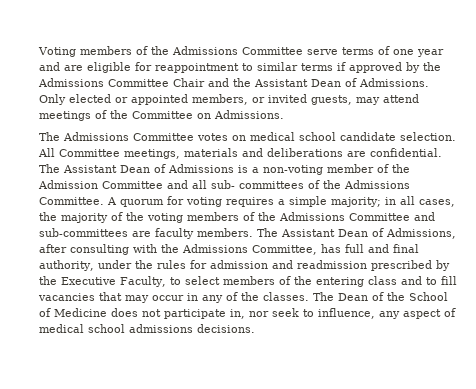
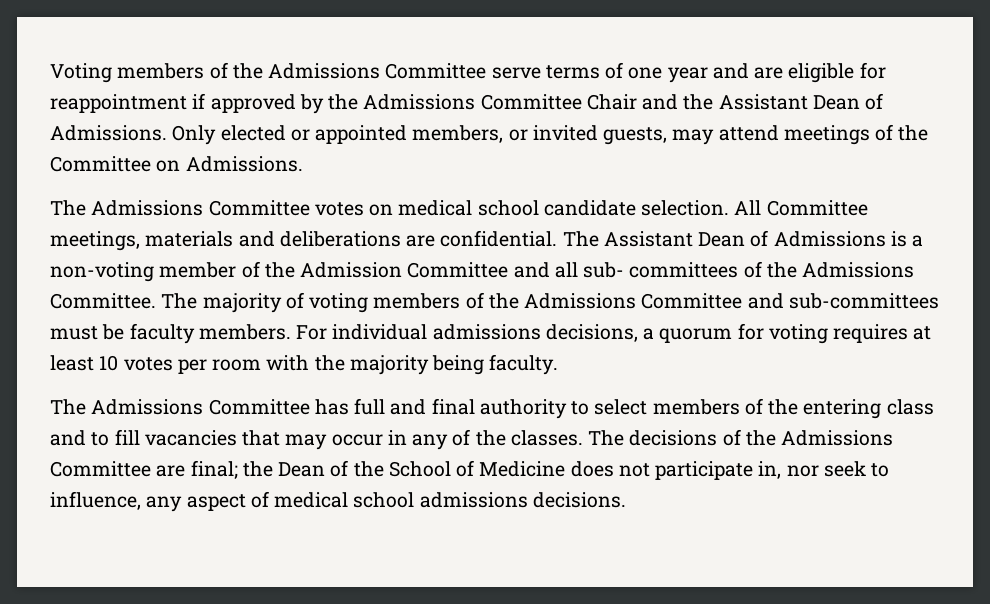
[242,62,333,71] to similar terms -> (187, 103) none
[107,196,455,207] [39,212,57,221] A quorum for voting requires a simple majority; in all cases, the -> [161,293,198,309] The
[126,212,144,221] the -> (304, 300) none
[132,228,456,239] [39,244,419,255] [39,260,450,271] [39,276,166,287] are faculty members. The Assistant Dean of Admissions, after consulting with the Admissions Committee, has full and final authority, under the rules for admission and readmission prescribed by the Executive Faculty, -> [50,323,932,344] [50,354,559,375] [50,398,567,419] must be faculty members. For individual admissions decisions, a quorum for voting requires at least 10 votes per room with the majority being faculty. // The Admissions Committee has full and final authority
(334, 296) none -> [629,429,894,446] [50,460,273,479] decisions of the Admissions Committee are final; the

